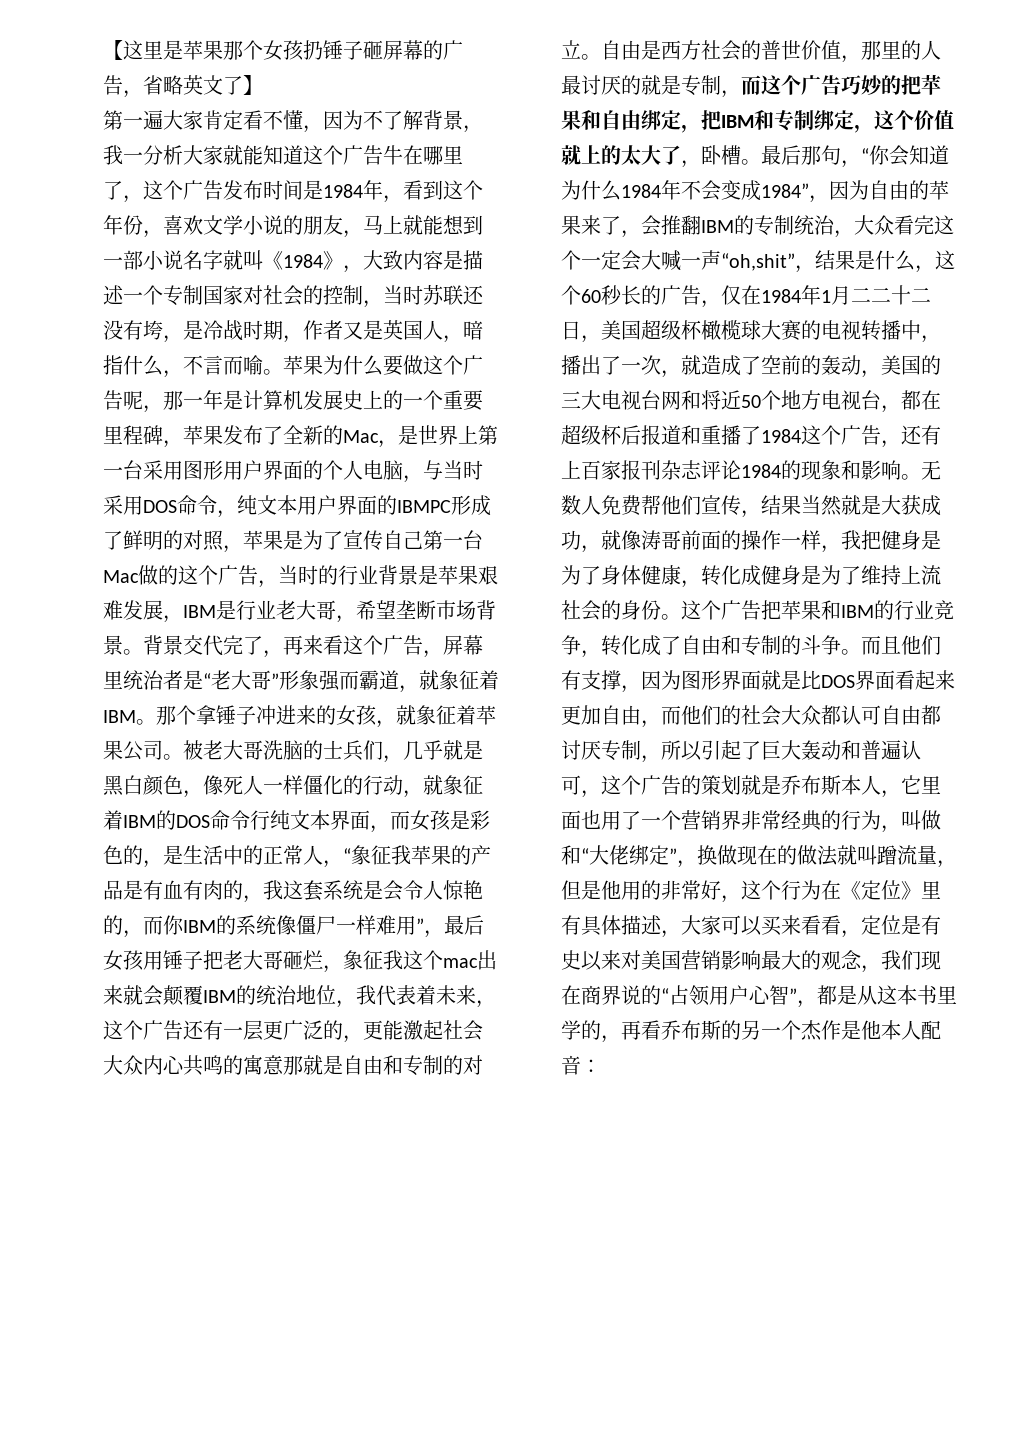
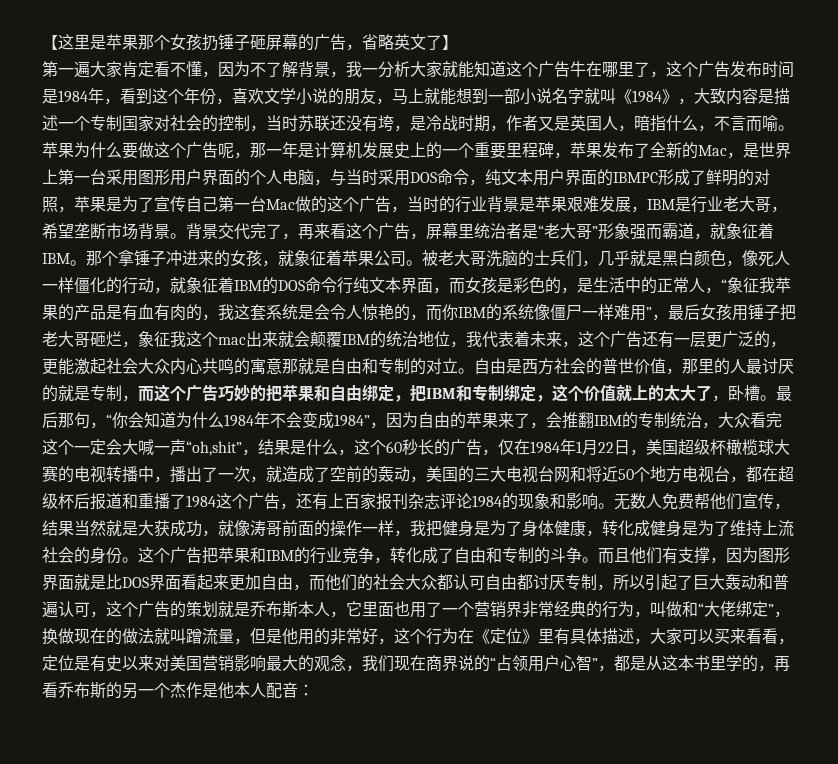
[851,285,931,305] 二二十二 -> [598,442,614,453] 22

